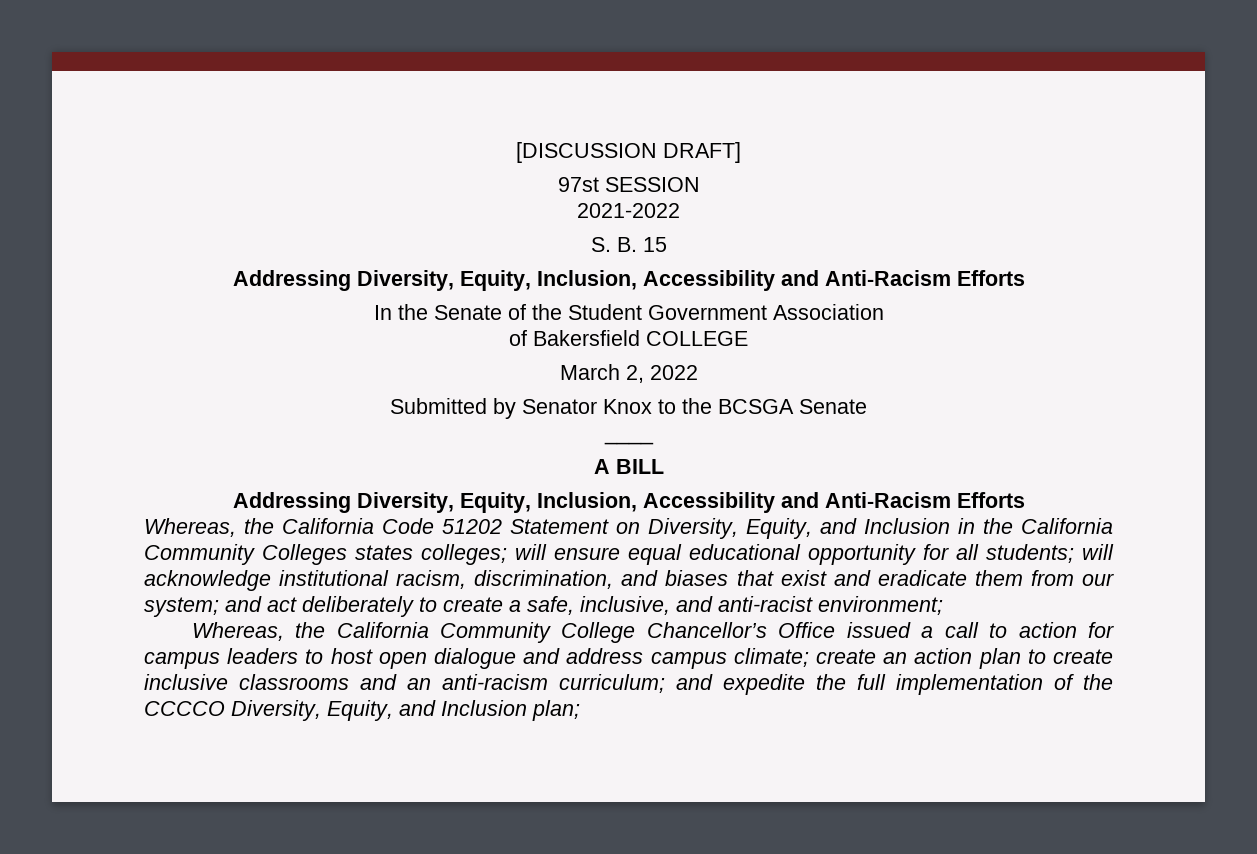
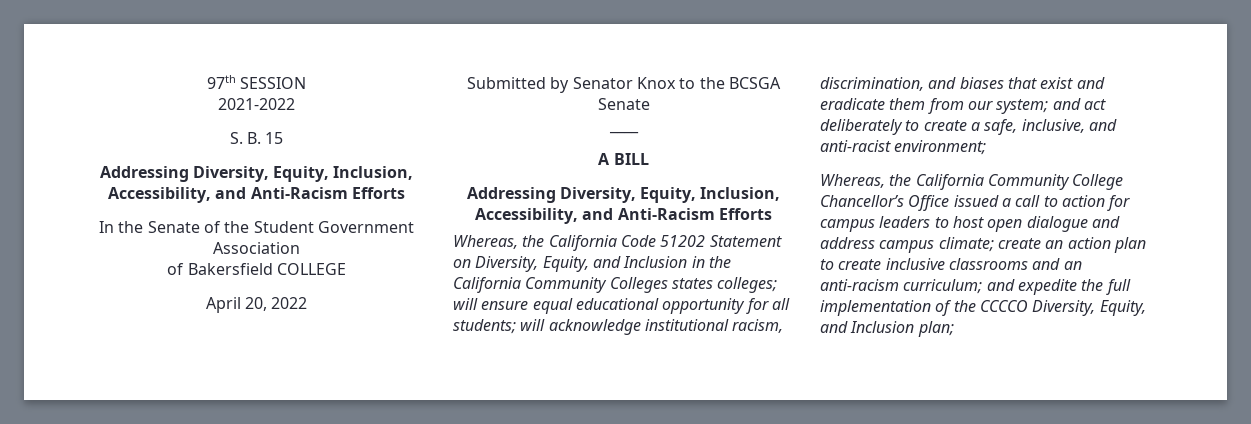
[516,142,741,163] [557,177,599,192] [DISCUSSION DRAFT] // 97st -> [206,75,236,89] 97th
[642,270,775,291] Accessibility -> [108,187,212,203] Accessibility,
[559,364,644,383] March 2, -> [205,297,267,313] April 20,
[642,492,775,513] Accessibility -> [475,208,579,224] Accessibility,

